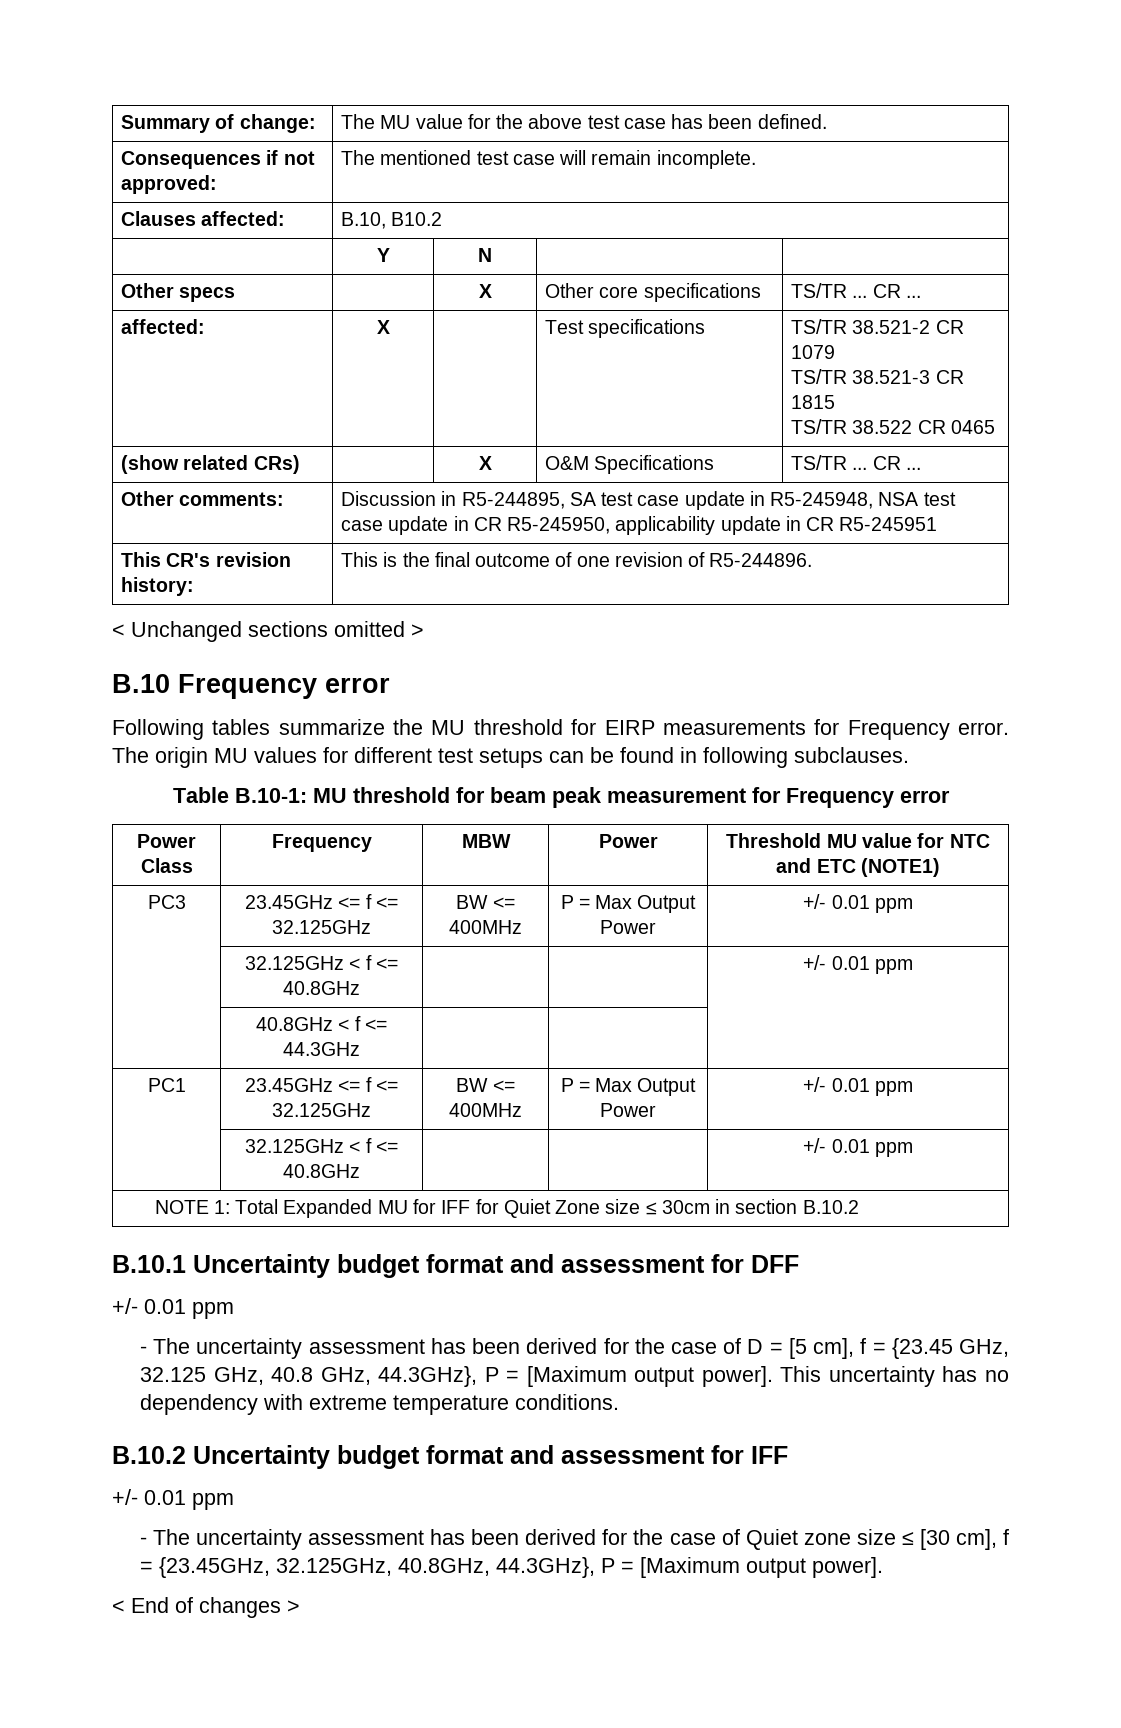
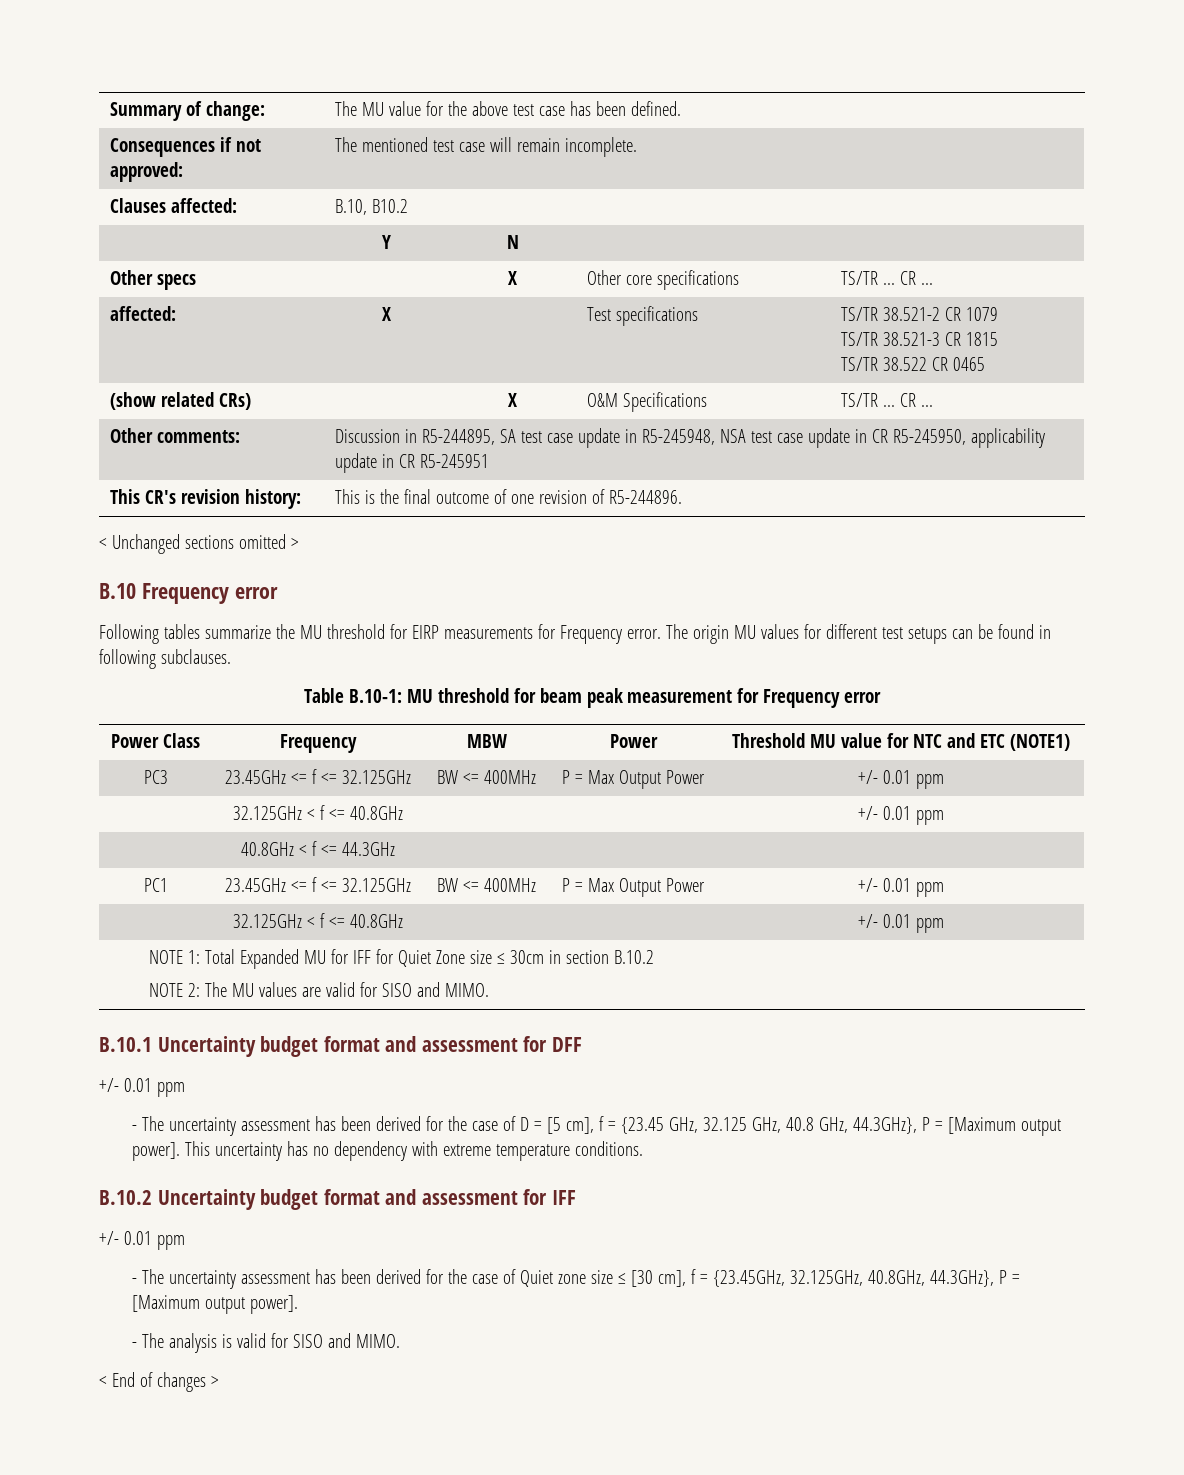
(859, 1207) none -> [149,982,490,997] // NOTE 2: The MU values are valid for SISO and MIMO.
(883, 1567) none -> [131,1333,400,1353] // - The analysis is valid for SISO and MIMO.

